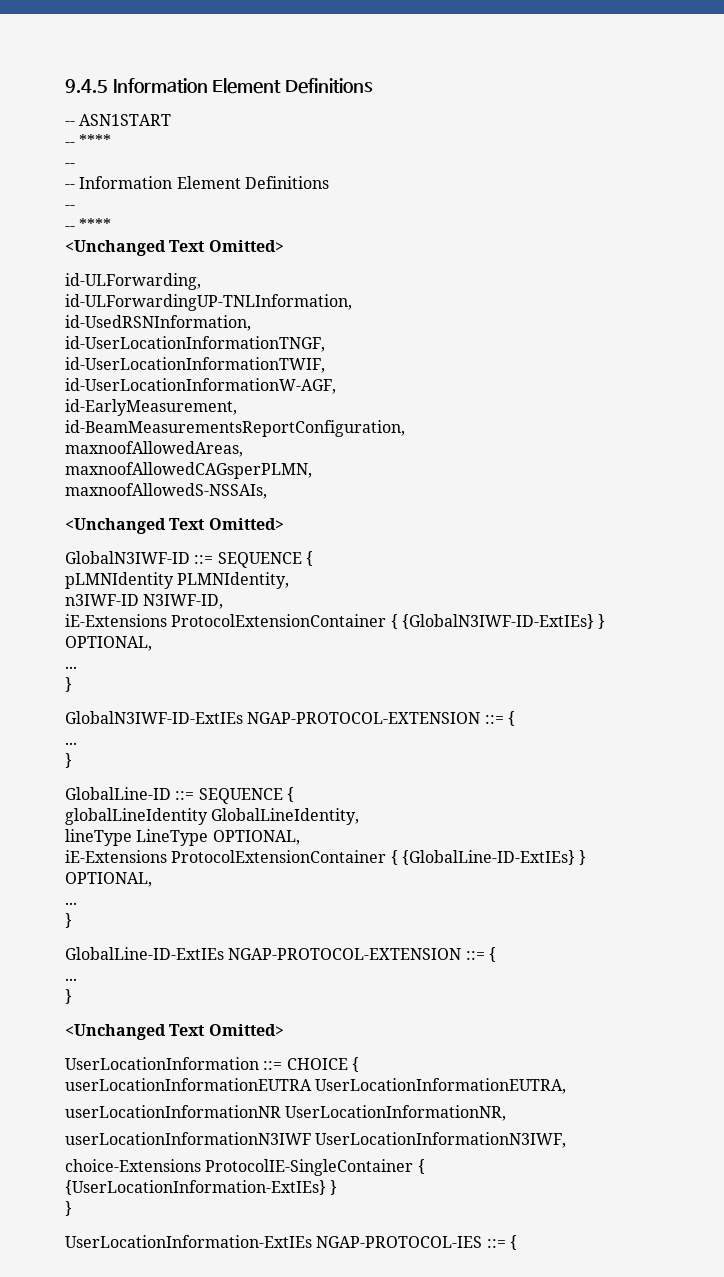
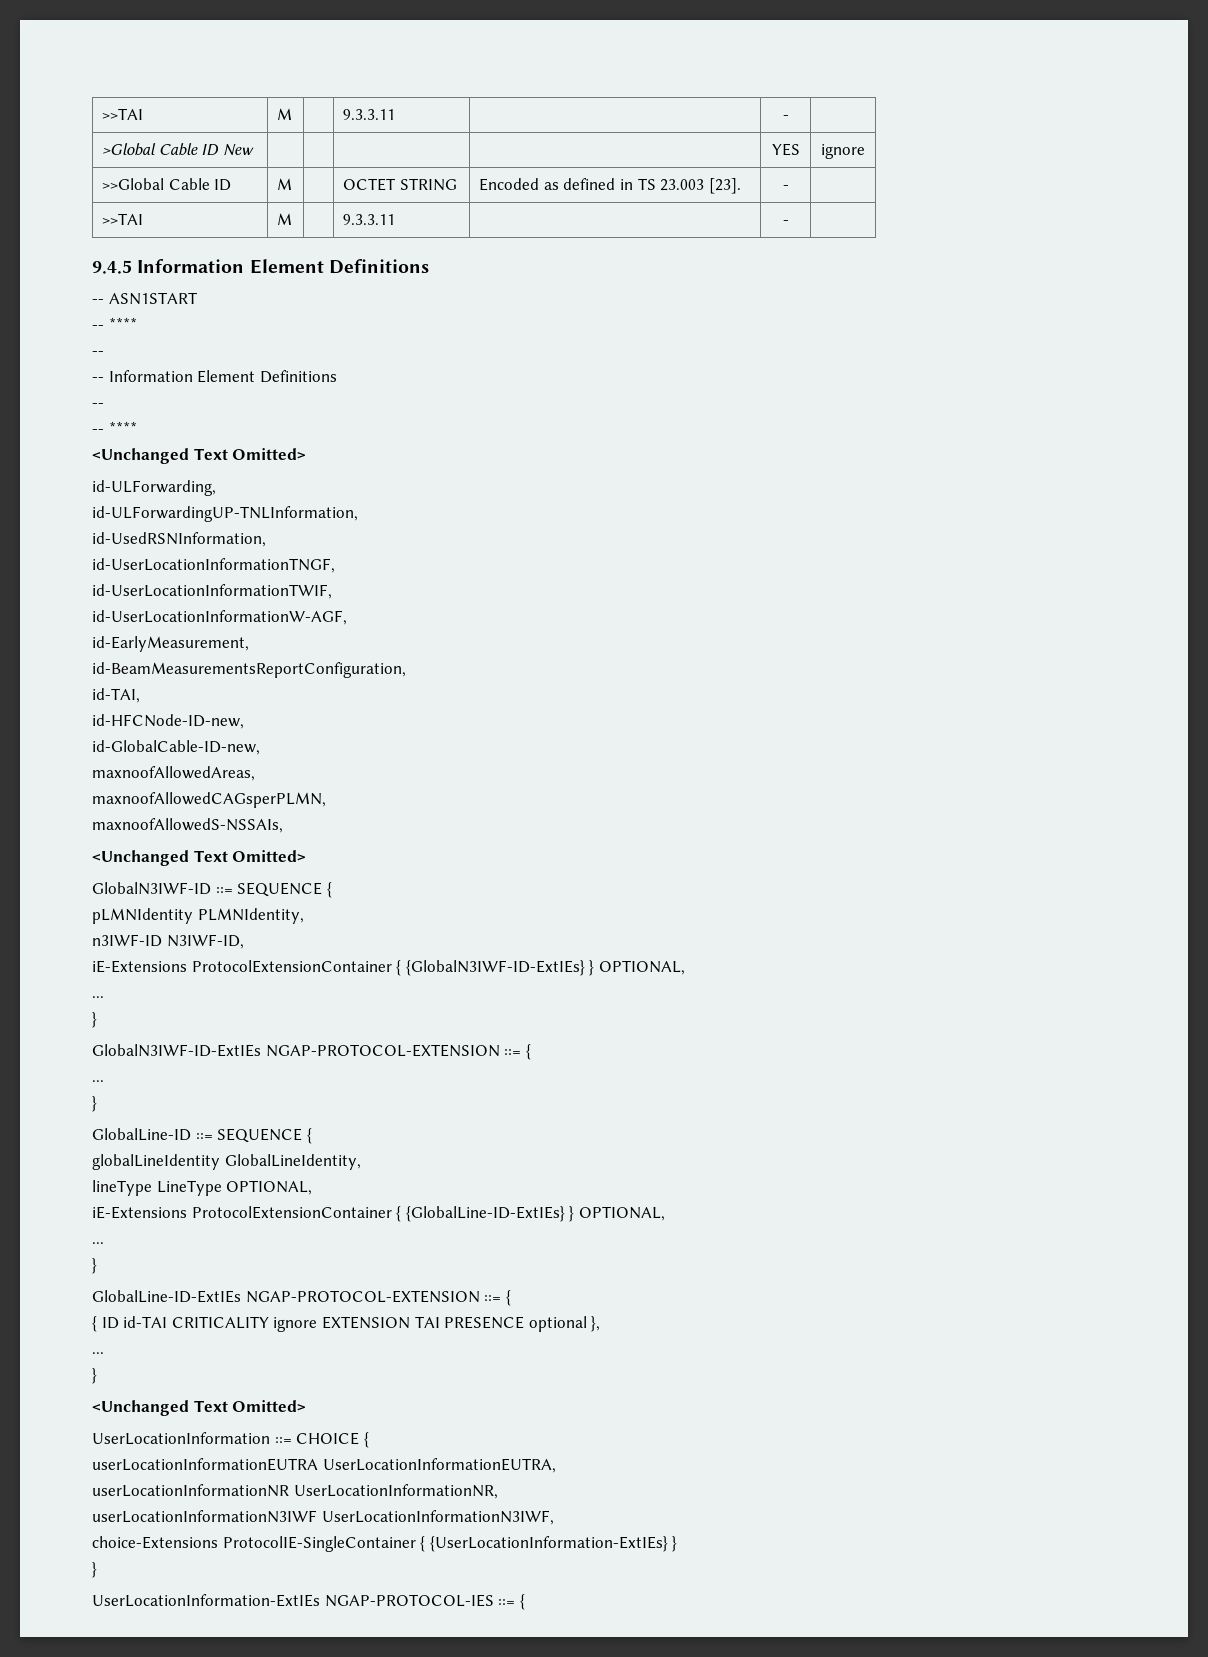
(65, 86) none -> [102,108,144,120] [277,108,293,120] [343,109,396,120] [782,115,789,120] [102,143,255,156] [771,143,800,156] [821,144,865,159] [102,178,232,191] [277,178,293,190] [343,178,457,191] [479,178,741,194] [782,185,789,190] [102,213,144,225] [277,213,293,225] [343,214,396,225] [782,220,789,225] >>TAI | M | | 9.3.3.11 | | - | // >Global Cable ID New | | | | | YES | ignore // >>Global Cable ID | M | | OCTET STRING | Encoded as defined in TS 23.003 [23]. | - | // >>TAI | M | | 9.3.3.11 | | - | //
(405, 428) none -> [92,688,140,703] [92,714,244,729] [92,740,260,755] // id-TAI, // id-HFCNode-ID-new, // id-GlobalCable-ID-new,
(496, 954) none -> [92,1316,601,1332] // { ID id-TAI CRITICALITY ignore EXTENSION TAI PRESENCE optional },

